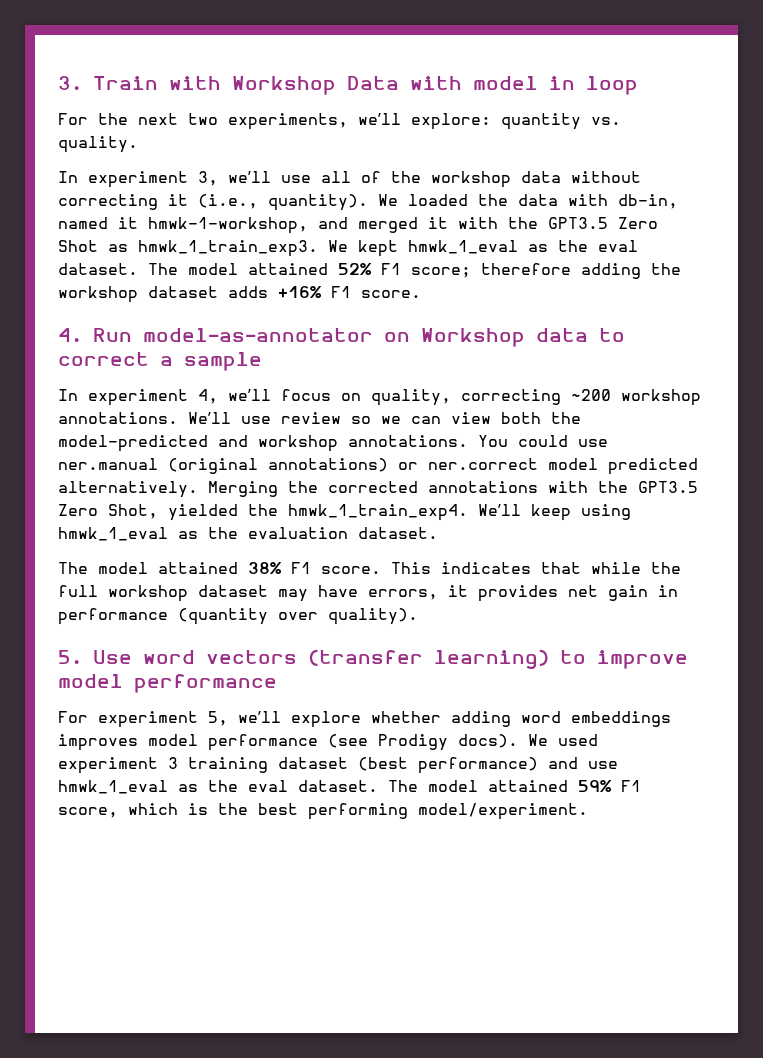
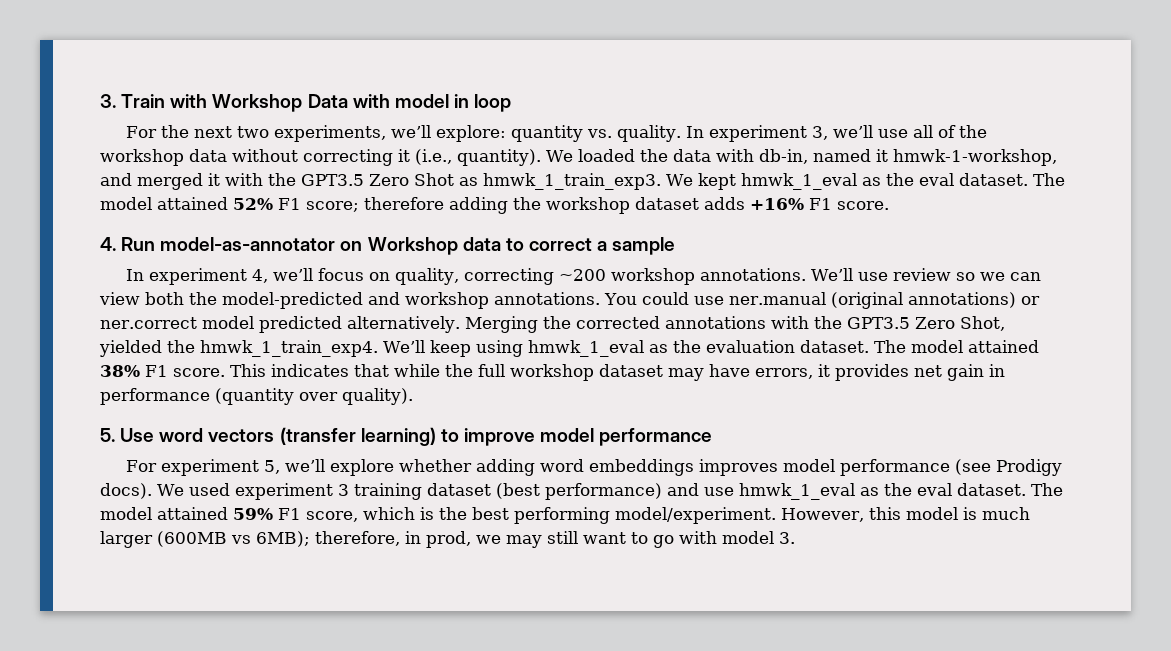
(138, 144) // -> (681, 133) none
(438, 533) // -> (869, 346) none
(588, 811) none -> [781,507,1030,522] [100,531,795,548] However, this model is much larger (600MB vs 6MB); therefore, in prod, we may still want to go with model 3.

